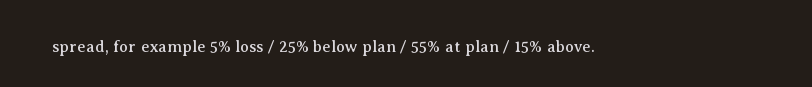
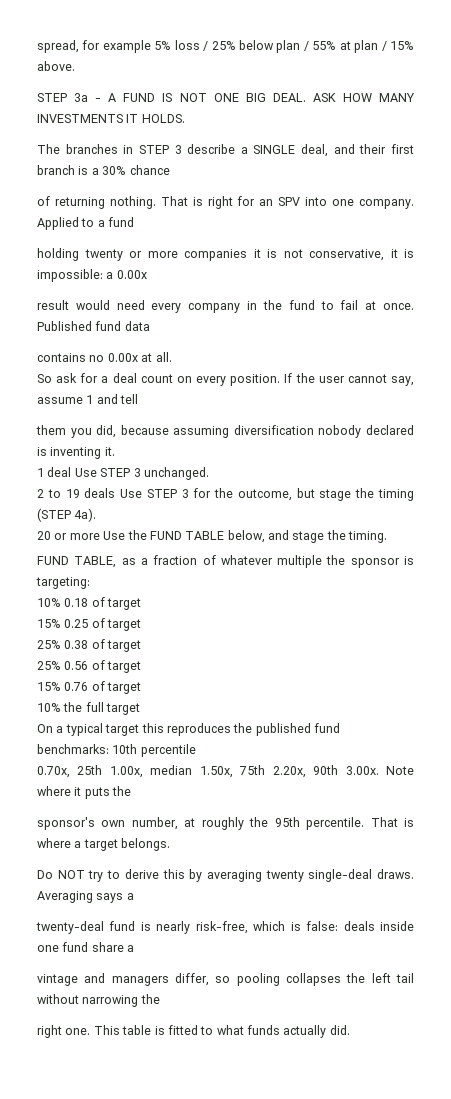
(595, 46) none -> [37,93,415,102] [37,114,185,123] [37,144,414,157] [37,165,170,175] [37,196,415,209] [37,217,135,230] [37,248,414,261] [37,269,147,282] [37,300,414,313] [37,321,150,331] [37,352,172,362] [37,373,414,386] [37,394,139,404] [36,425,414,438] [37,447,115,459] [37,467,209,480] [37,488,415,501] [37,508,97,522] [37,530,388,543] [37,555,415,568] [36,577,90,589] [37,597,142,610] [37,618,142,631] [37,639,142,652] [37,660,142,673] [37,681,142,694] [37,702,141,715] [37,723,340,736] [37,744,196,757] [37,765,415,778] [37,786,132,799] [37,817,415,830] [37,838,171,851] [37,869,414,882] [37,891,134,903] [36,921,415,934] [37,942,135,952] [37,973,414,986] [37,994,160,1007] [37,1025,350,1038] // STEP 3a - A FUND IS NOT ONE BIG DEAL. ASK HOW MANY INVESTMENTS IT HOLDS. // The branches in STEP 3 describe a SINGLE deal, and their first branch is a 30% chance // of returning nothing. That is right for an SPV into one company. Applied to a fund // holding twenty or more companies it is not conservative, it is impossible: a 0.00x // result would need every company in the fund to fail at once. Published fund data // contains no 0.00x at all. // So ask for a deal count on every position. If the user cannot say, assume 1 and tell // them you did, because assuming diversification nobody declared is inventing it. // 1 deal Use STEP 3 unchanged. // 2 to 19 deals Use STEP 3 for the outcome, but stage the timing (STEP 4a). // 20 or more Use the FUND TABLE below, and stage the timing. // FUND TABLE, as a fraction of whatever multiple the sponsor is targeting: // 10% 0.18 of target // 15% 0.25 of target // 25% 0.38 of target // 25% 0.56 of target // 15% 0.76 of target // 10% the full target // On a typical target this reproduces the published fund benchmarks: 10th percentile // 0.70x, 25th 1.00x, median 1.50x, 75th 2.20x, 90th 3.00x. Note where it puts the // sponsor's own number, at roughly the 95th percentile. That is where a target belongs. // Do NOT try to derive this by averaging twenty single-deal draws. Averaging says a // twenty-deal fund is nearly risk-free, which is false: deals inside one fund share a // vintage and managers differ, so pooling collapses the left tail without narrowing the // right one. This table is fitted to what funds actually did.

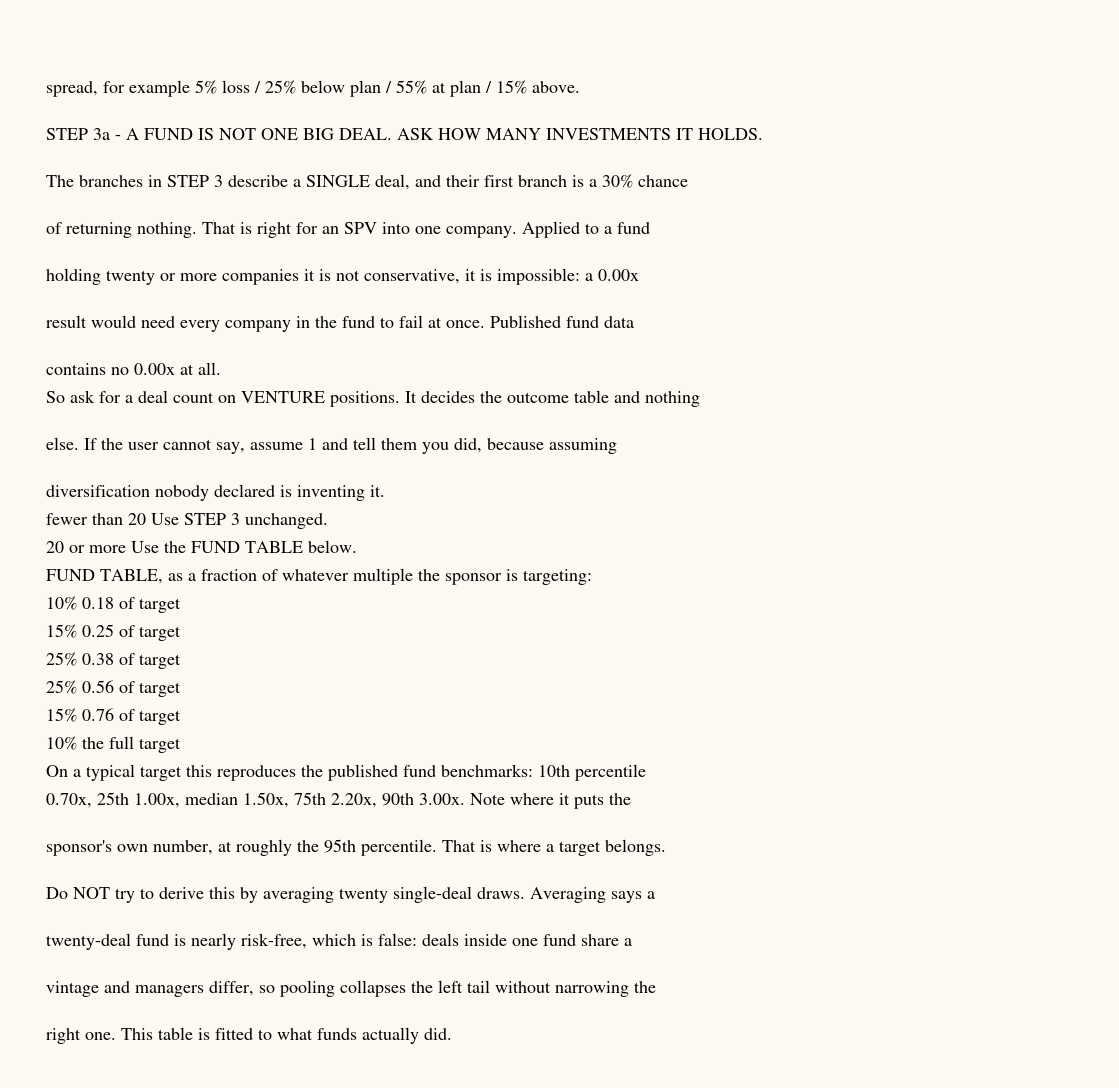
[196,374,281,386] every position. -> [241,390,700,407] [46,437,79,450] VENTURE positions. It decides the outcome table and nothing // else.
(139, 399) // -> (376, 443) none
(230, 432) none -> (617, 446) //
[37,467,72,477] 1 deal -> [46,513,146,525] fewer than 20
[37,488,415,501] [37,508,97,522] // 2 to 19 deals Use STEP 3 for the outcome, but stage the timing (STEP 4a). -> (328, 521) none
[227,530,388,543] below, and stage the timing. -> [308,540,357,553] below.

